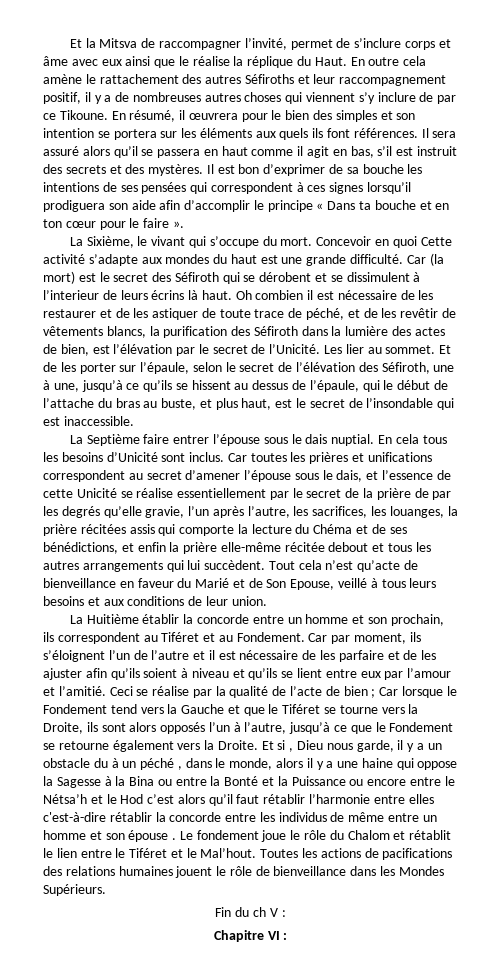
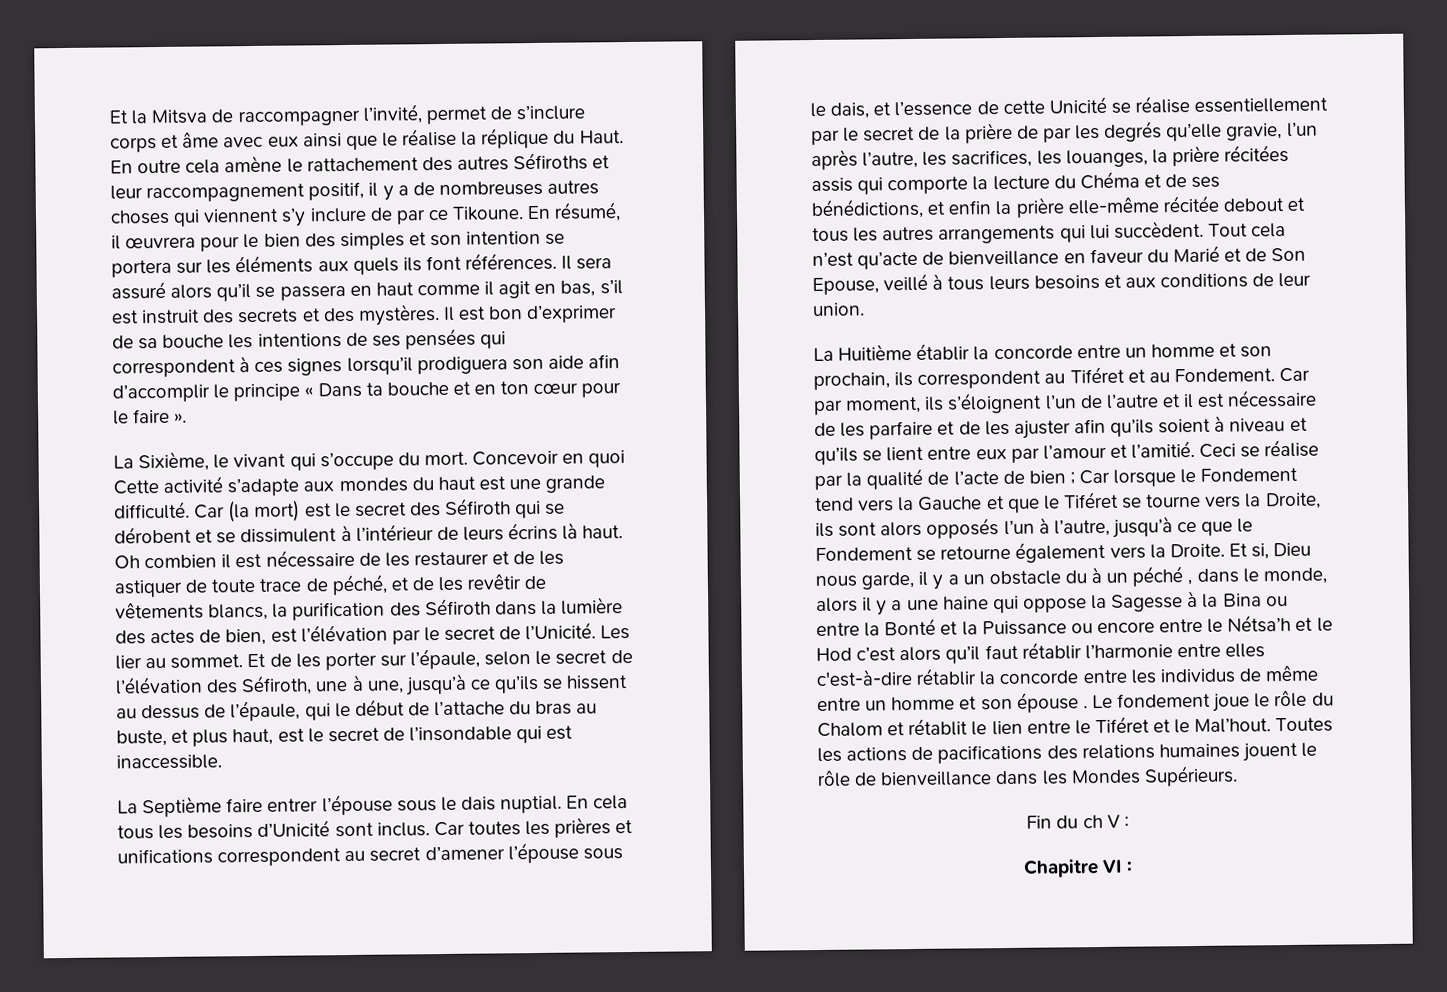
[43,290,99,300] l’interieur -> [355,524,434,542] l’intérieur
[277,740,294,752] si , -> [1251,543,1270,560] si,

